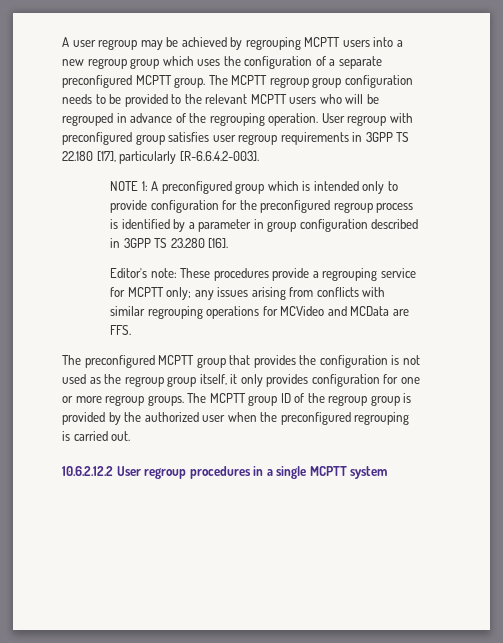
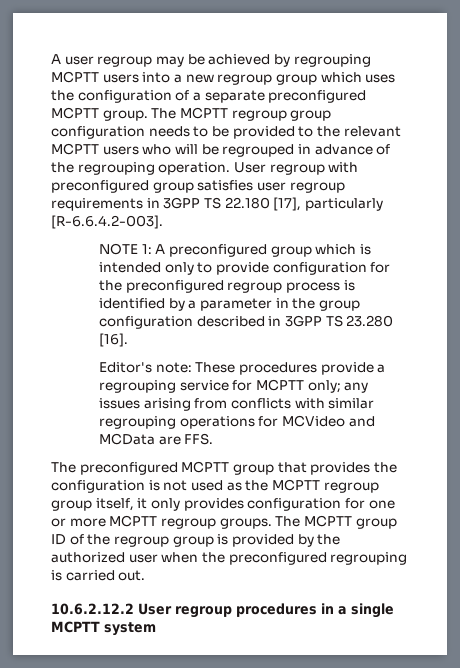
(264, 224) none -> [292,298,316,309] the
(122, 379) none -> [271,479,320,491] MCPTT
(102, 399) none -> [109,515,158,527] MCPTT

